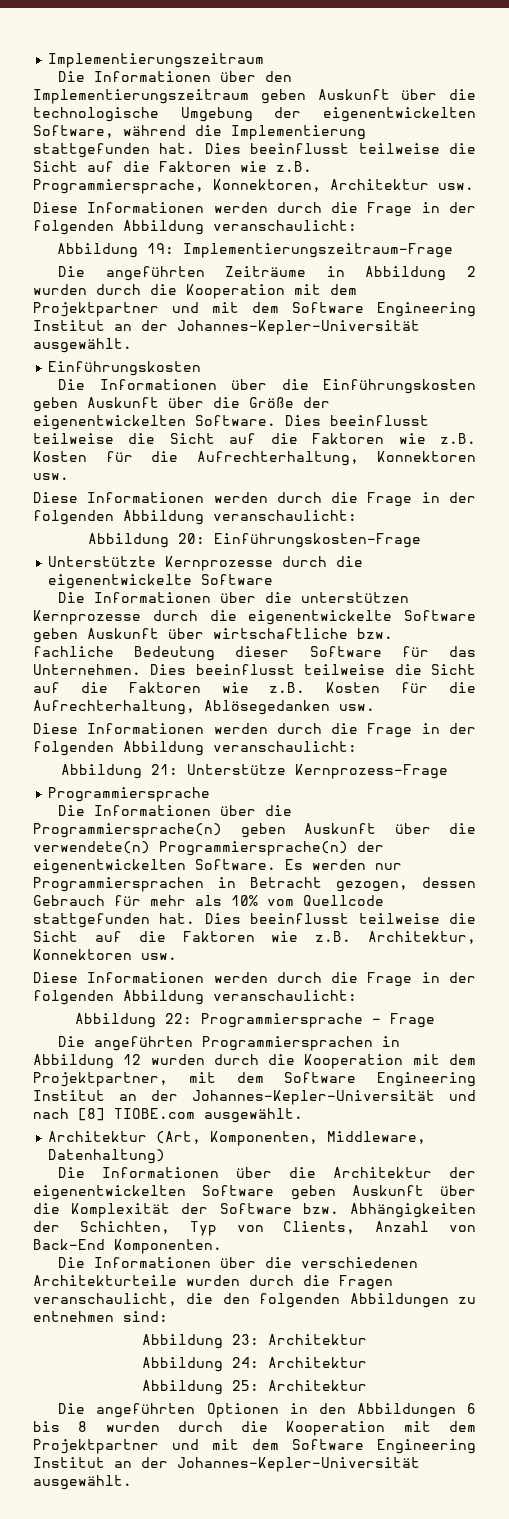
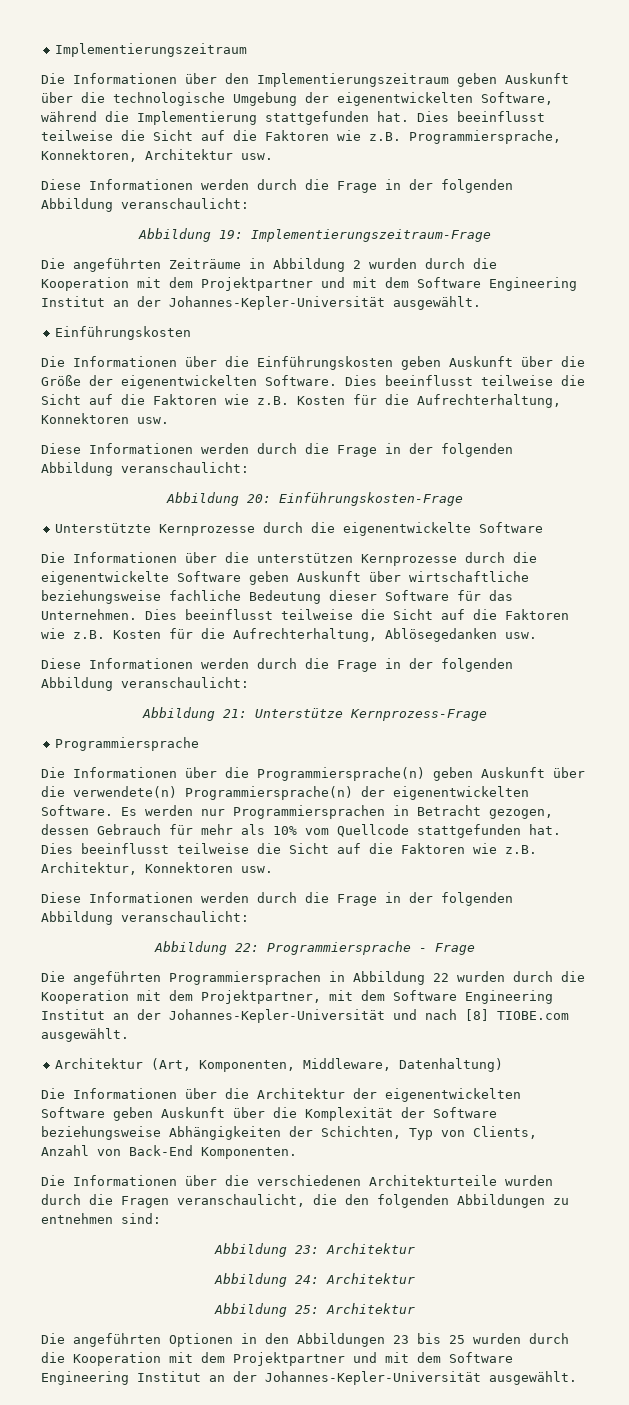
[357,628,393,639] bzw. -> [41,590,161,604] beziehungsweise
[123,1054,142,1065] 12 -> [433,973,449,982] 22
[302,1203,339,1214] bzw. -> [41,1126,161,1140] beziehungsweise
[466,1403,476,1414] [33,1421,88,1432] 6 bis 8 -> [393,1333,465,1344] 23 bis 25

